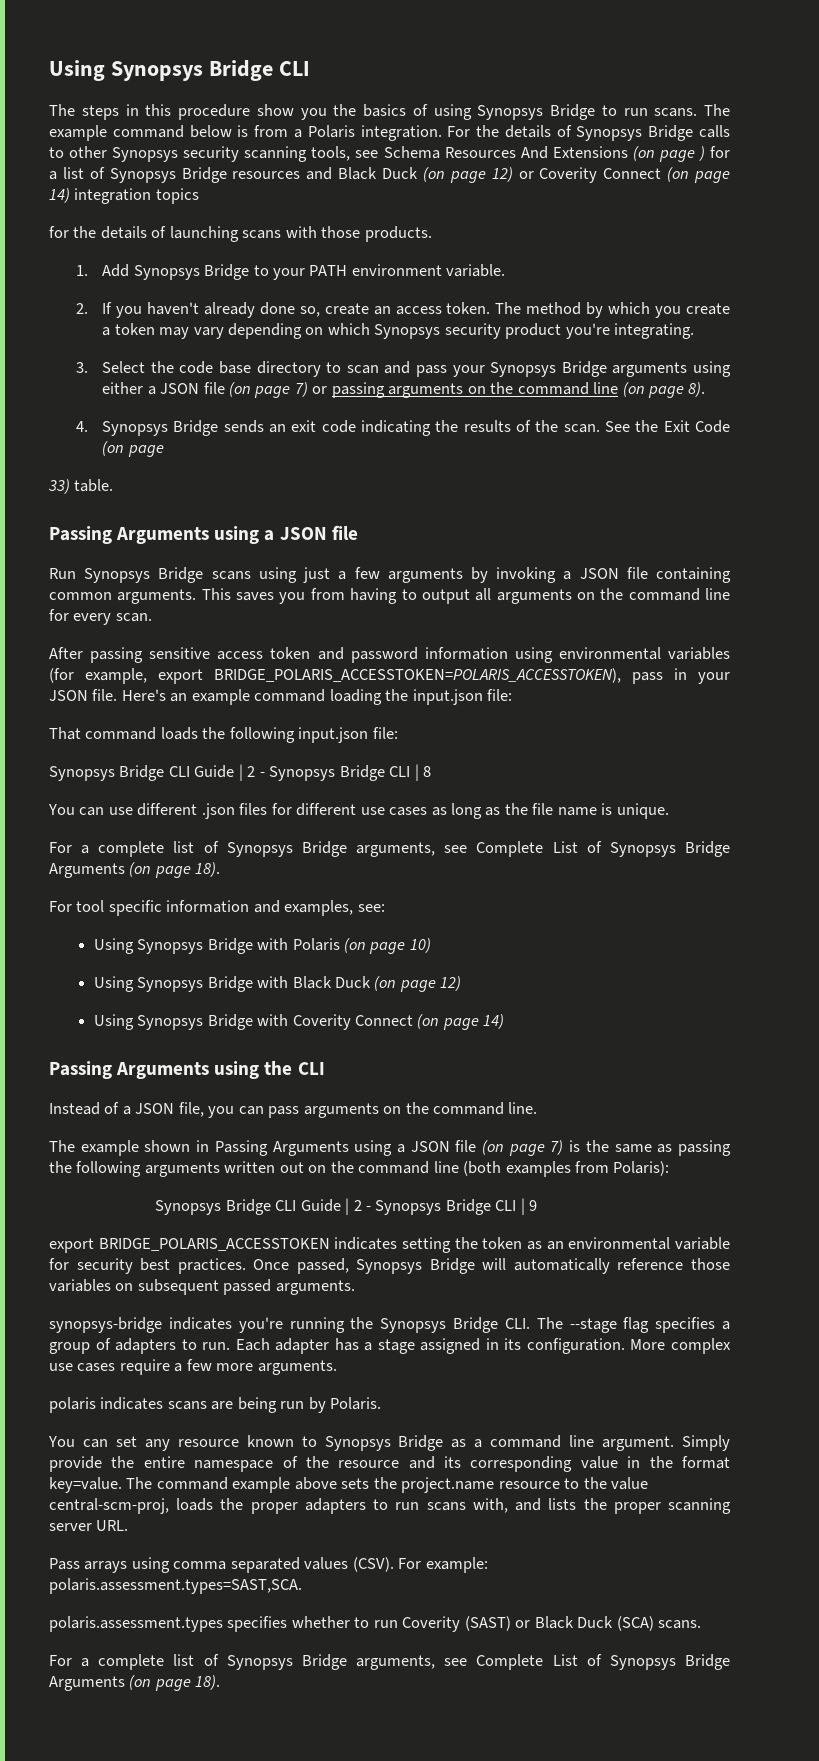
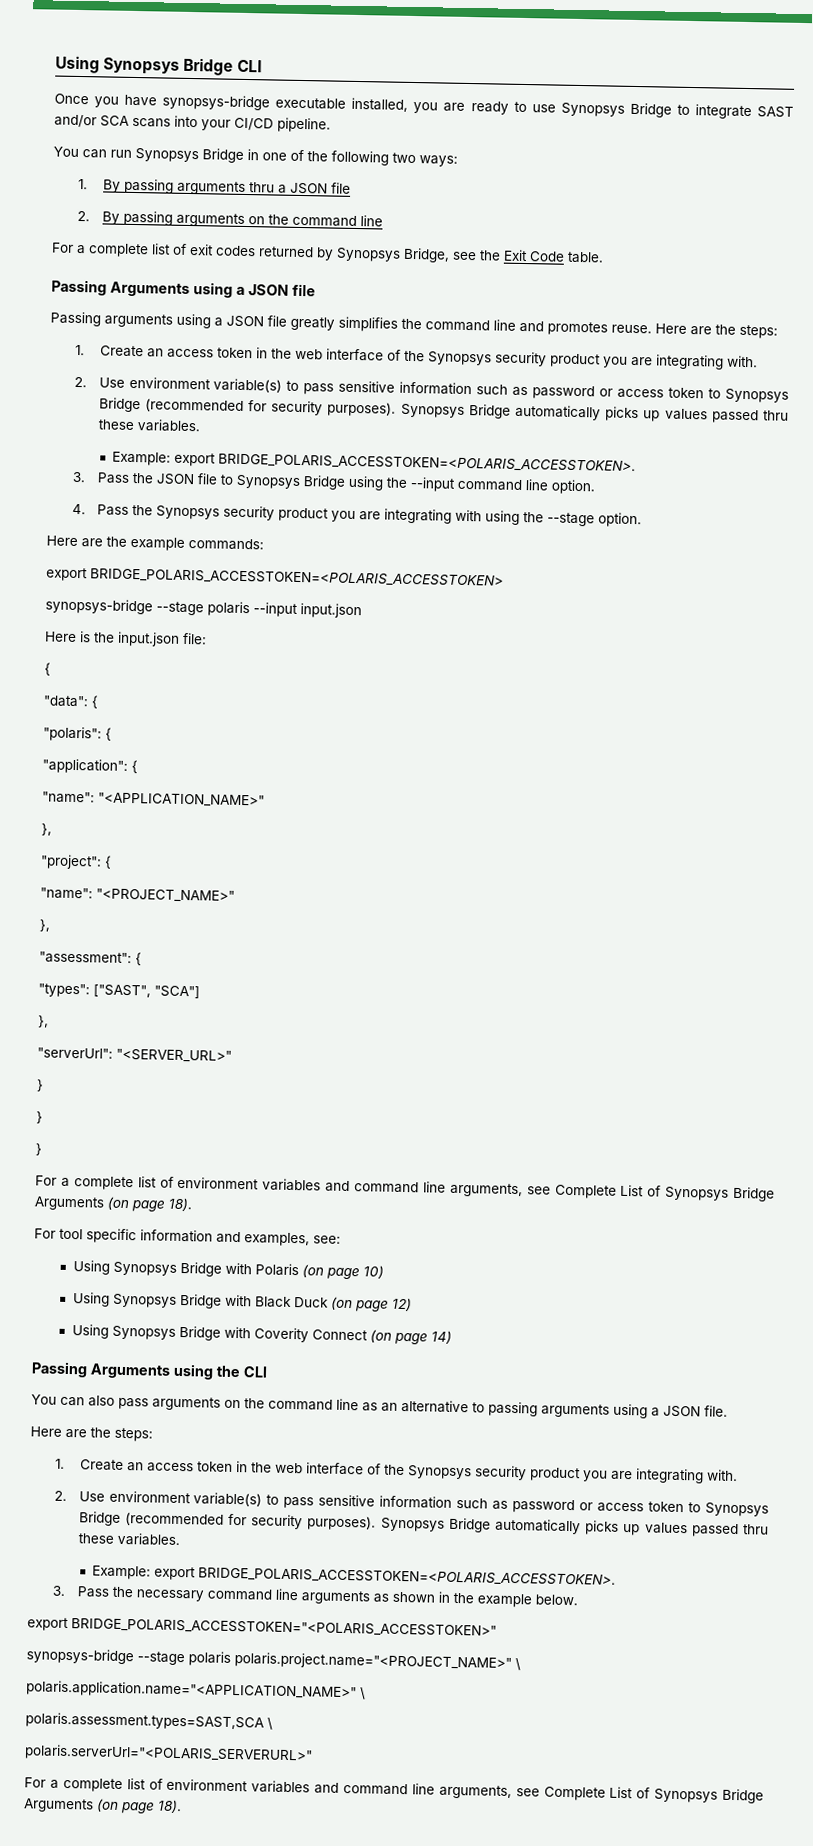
[49,104,730,120] [49,125,731,141] [49,146,730,162] [49,167,730,183] [49,188,199,204] [49,226,432,242] [75,264,506,280] [75,302,730,318] [102,323,695,339] [75,361,731,377] [102,382,328,398] The steps in this procedure show you the basics of using Synopsys Bridge to run scans. The example command below is from a Polaris integration. For the details of Synopsys Bridge calls to other Synopsys security scanning tools, see Schema Resources And Extensions (on page ) for a list of Synopsys Bridge resources and Black Duck (on page 12) or Coverity Connect (on page 14) integration topics // for the details of launching scans with those products. // 1. Add Synopsys Bridge to your PATH environment variable. // 2. If you haven't already done so, create an access token. The method by which you create a token may vary depending on which Synopsys security product you're integrating. // 3. Select the code base directory to scan and pass your Synopsys Bridge arguments using either a JSON file (on page 7) or -> [54,93,795,120] [54,114,331,133] [53,146,458,167] [77,178,351,195] [76,210,120,225] Once you have synopsys-bridge executable installed, you are ready to use Synopsys Bridge to integrate SAST and/or SCA scans into your CI/CD pipeline. // You can run Synopsys Bridge in one of the following two ways: // 1. By passing arguments thru a JSON file // 2. By
[622,382,706,398] [75,420,731,436] [102,441,164,457] [48,479,70,494] (on page 8). // 4. Synopsys Bridge sends an exit code indicating the results of the scan. See the Exit Code (on page // 33) -> [51,242,565,263] // For a complete list of exit codes returned by Synopsys Bridge, see the Exit Code
[49,567,731,583] [49,588,730,604] [49,609,152,625] [49,647,731,663] [49,668,730,684] [49,689,513,705] [49,727,398,743] [49,764,432,781] [48,803,669,819] [49,841,347,857] Run Synopsys Bridge scans using just a few arguments by invoking a JSON file containing common arguments. This saves you from having to output all arguments on the command line for every scan. // After passing sensitive access token and password information using environmental variables (for example, export BRIDGE_POLARIS_ACCESSTOKEN=POLARIS_ACCESSTOKEN), pass in your JSON file. Here's an example command loading the input.json file: // That command loads the following input.json file: // Synopsys Bridge CLI Guide | 2 - Synopsys Bridge CLI | 8 // You can use different .json files for different use cases as long as the file name is unique. // For a complete list of Synopsys Bridge -> [50,311,778,339] [74,344,758,370] [73,376,789,403] [98,397,789,424] [97,419,201,433] [112,451,637,474] [71,471,595,495] [71,503,642,528] [46,535,264,551] [46,567,504,588] [45,598,362,619] [45,631,207,647] [44,662,51,676] [43,695,99,709] [43,726,112,742] [42,758,138,774] [42,791,265,808] [41,823,52,836] [40,854,112,870] [40,887,235,903] [39,919,51,932] [39,951,142,966] [38,983,200,999] [38,1015,49,1028] [37,1047,232,1063] [36,1079,44,1092] [36,1111,43,1124] [35,1143,42,1156] [35,1175,446,1194] Passing arguments using a JSON file greatly simplifies the command line and promotes reuse. Here are the steps: // 1. Create an access token in the web interface of the Synopsys security product you are integrating with. // 2. Use environment variable(s) to pass sensitive information such as password or access token to Synopsys Bridge (recommended for security purposes). Synopsys Bridge automatically picks up values passed thru these variables. // Example: export BRIDGE_POLARIS_ACCESSTOKEN=<POLARIS_ACCESSTOKEN>. // 3. Pass the JSON file to Synopsys Bridge using the --input command line option. // 4. Pass the Synopsys security product you are integrating with using the --stage option. // Here are the example commands: // export BRIDGE_POLARIS_ACCESSTOKEN=<POLARIS_ACCESSTOKEN> // synopsys-bridge --stage polaris --input input.json // Here is the input.json file: // { // "data": { // "polaris": { // "application": { // "name": "<APPLICATION_NAME>" // }, // "project": { // "name": "<PROJECT_NAME>" // }, // "assessment": { // "types": ["SAST", "SCA"] // }, // "serverUrl": "<SERVER_URL>" // } // } // } // For a complete list of environment variables and command line
[49,1102,264,1118] Instead of a JSON file, you can -> [31,1394,115,1407] You can also
[508,1102,538,1114] [49,1140,732,1156] [49,1161,670,1177] [155,1198,538,1215] [49,1237,730,1253] [49,1258,730,1274] [49,1279,355,1295] [49,1317,730,1333] [49,1338,732,1354] [49,1359,337,1375] [49,1397,382,1413] [48,1435,731,1451] [49,1456,730,1472] [49,1477,649,1493] [49,1498,732,1514] [49,1520,129,1531] [49,1557,488,1573] [49,1578,302,1594] [49,1616,702,1632] [49,1654,347,1670] line. // The example shown in Passing Arguments using a JSON file (on page 7) is the same as passing the following arguments written out on the command line (both examples from Polaris): // Synopsys Bridge CLI Guide | 2 - Synopsys Bridge CLI | 9 // export BRIDGE_POLARIS_ACCESSTOKEN indicates setting the token as an environmental variable for security best practices. Once passed, Synopsys Bridge will automatically reference those variables on subsequent passed arguments. // synopsys-bridge indicates you're running the Synopsys Bridge CLI. The --stage flag specifies a group of adapters to run. Each adapter has a stage assigned in its configuration. More complex use cases require a few more arguments. // polaris indicates scans are being run by Polaris. // You can set any resource known to Synopsys Bridge as a command line argument. Simply provide the entire namespace of the resource and its corresponding value in the format key=value. The command example above sets the project.name resource to the value central-scm-proj, loads the proper adapters to run scans with, and lists the proper scanning server URL. // Pass arrays using comma separated values (CSV). For example: polaris.assessment.types=SAST,SCA. // polaris.assessment.types specifies whether to run Coverity (SAST) or Black Duck (SCA) scans. // For a complete list of Synopsys Bridge -> [336,1398,728,1419] [30,1426,153,1442] [54,1458,738,1484] [53,1490,769,1517] [78,1511,769,1538] [77,1532,180,1547] [92,1565,617,1587] [51,1585,578,1608] [27,1617,497,1638] [26,1648,521,1672] [26,1680,366,1701] [25,1712,273,1731] [24,1744,313,1764] [24,1777,435,1796] line as an alternative to passing arguments using a JSON file. // Here are the steps: // 1. Create an access token in the web interface of the Synopsys security product you are integrating with. // 2. Use environment variable(s) to pass sensitive information such as password or access token to Synopsys Bridge (recommended for security purposes). Synopsys Bridge automatically picks up values passed thru these variables. // Example: export BRIDGE_POLARIS_ACCESSTOKEN=<POLARIS_ACCESSTOKEN>. // 3. Pass the necessary command line arguments as shown in the example below. // export BRIDGE_POLARIS_ACCESSTOKEN="<POLARIS_ACCESSTOKEN>" // synopsys-bridge --stage polaris polaris.project.name="<PROJECT_NAME>" \ // polaris.application.name="<APPLICATION_NAME>" \ // polaris.assessment.types=SAST,SCA \ // polaris.serverUrl="<POLARIS_SERVERURL>" // For a complete list of environment variables and command line

